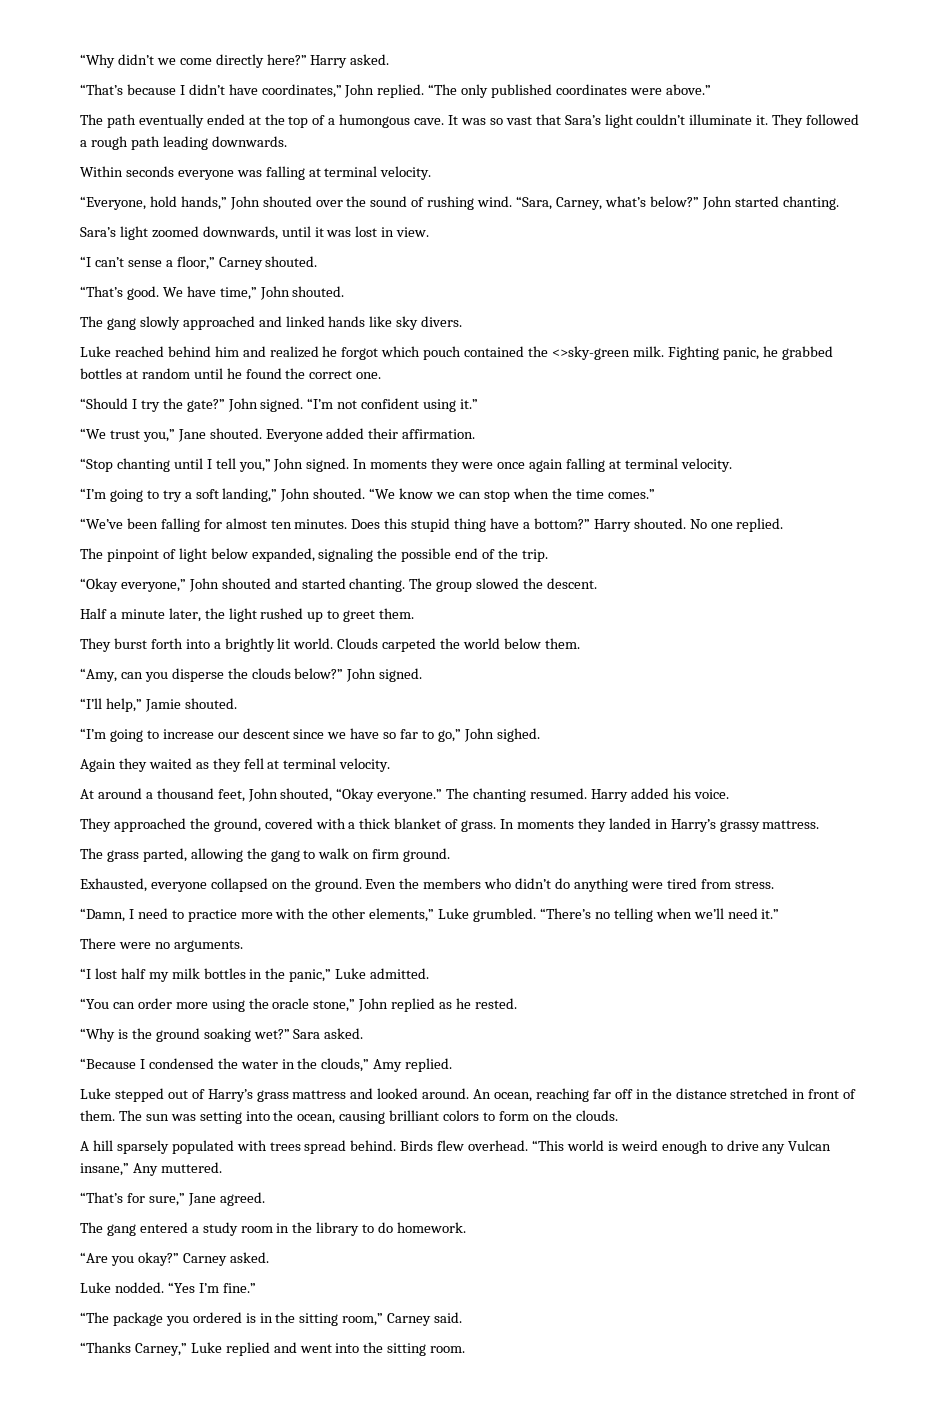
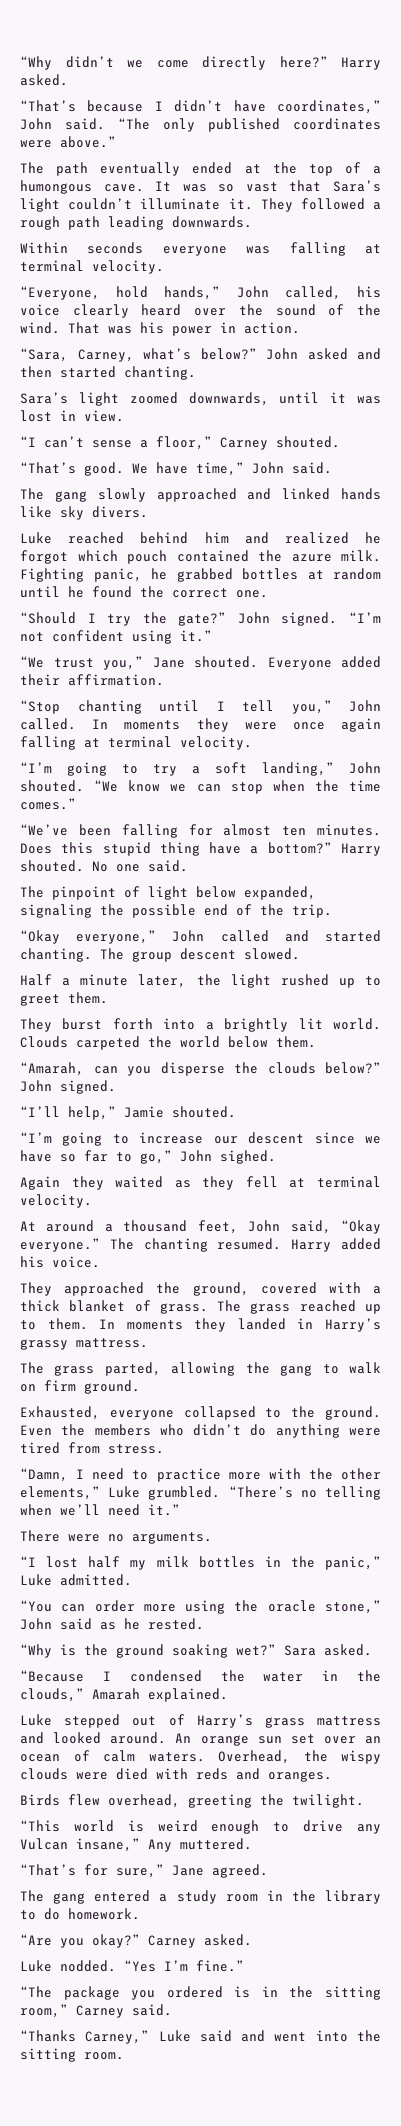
[377,84,425,98] replied. -> [65,118,105,130] said.
[262,196,513,210] shouted over the sound of rushing wind. -> [284,286,381,300] [20,304,382,318] [20,322,300,336] called, his voice clearly heard over the sound of the wind. That was his power in action. //
(732, 203) none -> [307,348,381,360] [20,366,52,378] asked and then
[292,286,345,297] shouted. -> [292,462,332,474] said.
[551,346,630,360] <>sky-green -> [291,554,332,562] azure
[306,458,350,472] signed. -> [20,718,76,730] called.
[736,518,784,532] replied. -> [148,860,188,872] said.
[221,578,271,589] shouted -> [220,930,269,942] called
[476,578,598,589] slowed the descent. -> [180,948,300,960] descent slowed.
[80,668,117,682] “Amy, -> [20,1062,84,1076] “Amarah,
[280,788,333,802] shouted, -> [290,1220,331,1234] said,
(497, 826) none -> [217,1300,381,1314] [20,1318,88,1330] The grass reached up to them.
[271,882,288,889] on -> [265,1408,282,1418] to
[391,998,436,1012] replied -> [60,1618,92,1630] said
[373,1058,453,1072] Amy replied. -> [92,1688,228,1702] Amarah explained.
[494,1088,857,1102] [80,1110,618,1124] [80,1140,529,1154] ocean, reaching far off in the distance stretched in front of them. The sun was setting into the ocean, causing brilliant colors to form on the clouds. // A hill sparsely populated with trees spread behind. Birds flew overhead. -> [200,1734,381,1746] [20,1750,381,1764] [20,1768,332,1782] [20,1794,364,1808] orange sun set over an ocean of calm waters. Overhead, the wispy clouds were died with reds and oranges. // Birds flew overhead, greeting the twilight. //
[225,1342,270,1356] replied -> [199,2030,232,2042] said

